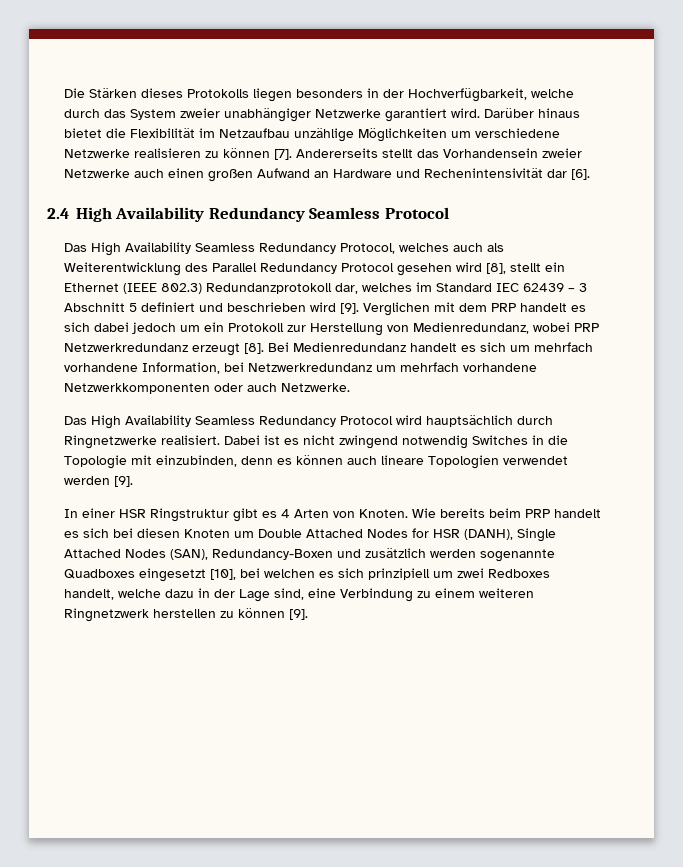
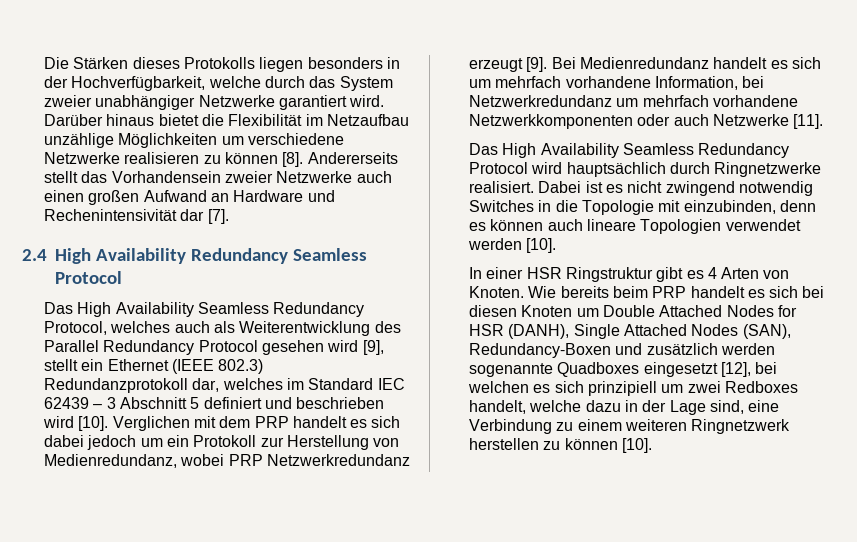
[274,149,293,160] [7]. -> [282,152,304,167] [8].
[571,169,591,180] [6]. -> [207,209,229,224] [7].
[486,263,507,274] [8], -> [362,340,384,355] [9],
[340,303,360,314] [9]. -> [78,416,109,431] [10].
[244,343,265,354] [8]. -> [526,57,548,72] [9].
[281,383,351,392] Netzwerke. -> [712,114,824,129] Netzwerke [11].
[114,476,134,487] [9]. -> [526,238,557,253] [10].
[210,569,237,580] [10], -> [720,362,751,377] [12],
[289,609,309,620] [9]. -> [621,438,652,453] [10].

